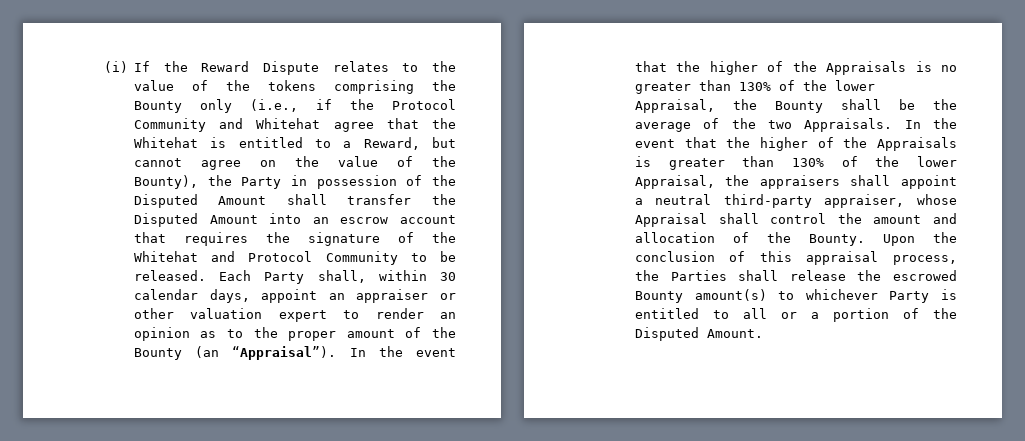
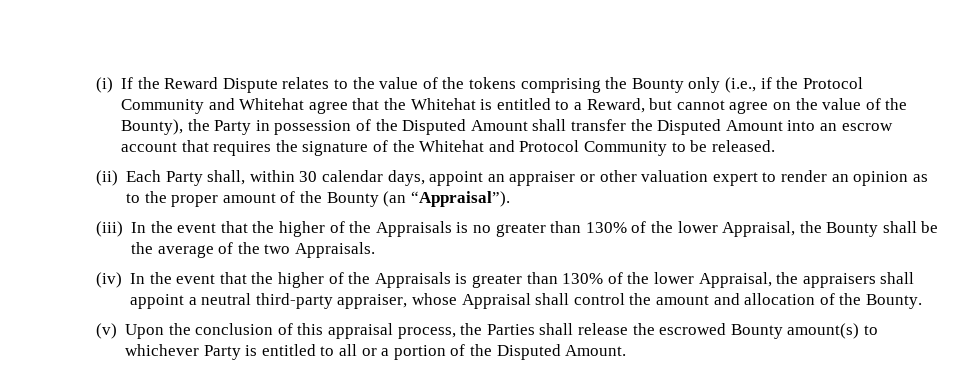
(206, 275) none -> [95,170,118,186] // (ii)
(337, 353) none -> [95,221,123,237] // (iii)
(893, 125) none -> [95,272,122,288] // (iv)
(865, 240) none -> [95,323,117,339] // (v)

